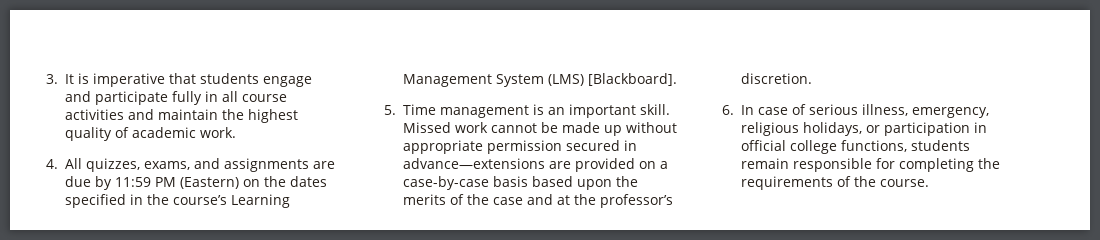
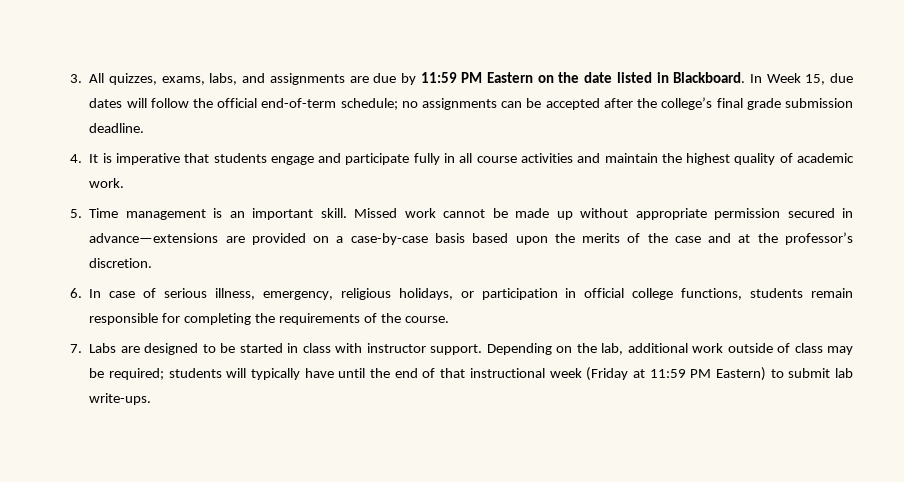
(59, 79) none -> [89,72,853,85] [89,97,853,110] [89,123,145,133] [70,154,83,163] All quizzes, exams, labs, and assignments are due by 11:59 PM Eastern on the date listed in Blackboard. In Week 15, due dates will follow the official end-of-term schedule; no assignments can be accepted after the college’s final grade submission deadline. // 4.
[46,158,336,172] [65,176,328,190] [65,194,291,208] [403,73,678,87] // 4. All quizzes, exams, and assignments are due by 11:59 PM (Eastern) on the dates specified in the course’s Learning Management System (LMS) [Blackboard]. -> (125, 183) none
(930, 183) none -> [70,343,854,355] [89,367,853,381] [89,393,152,405] // 7. Labs are designed to be started in class with instructor support. Depending on the lab, additional work outside of class may be required; students will typically have until the end of that instructional week (Friday at 11:59 PM Eastern) to submit lab write-ups.

